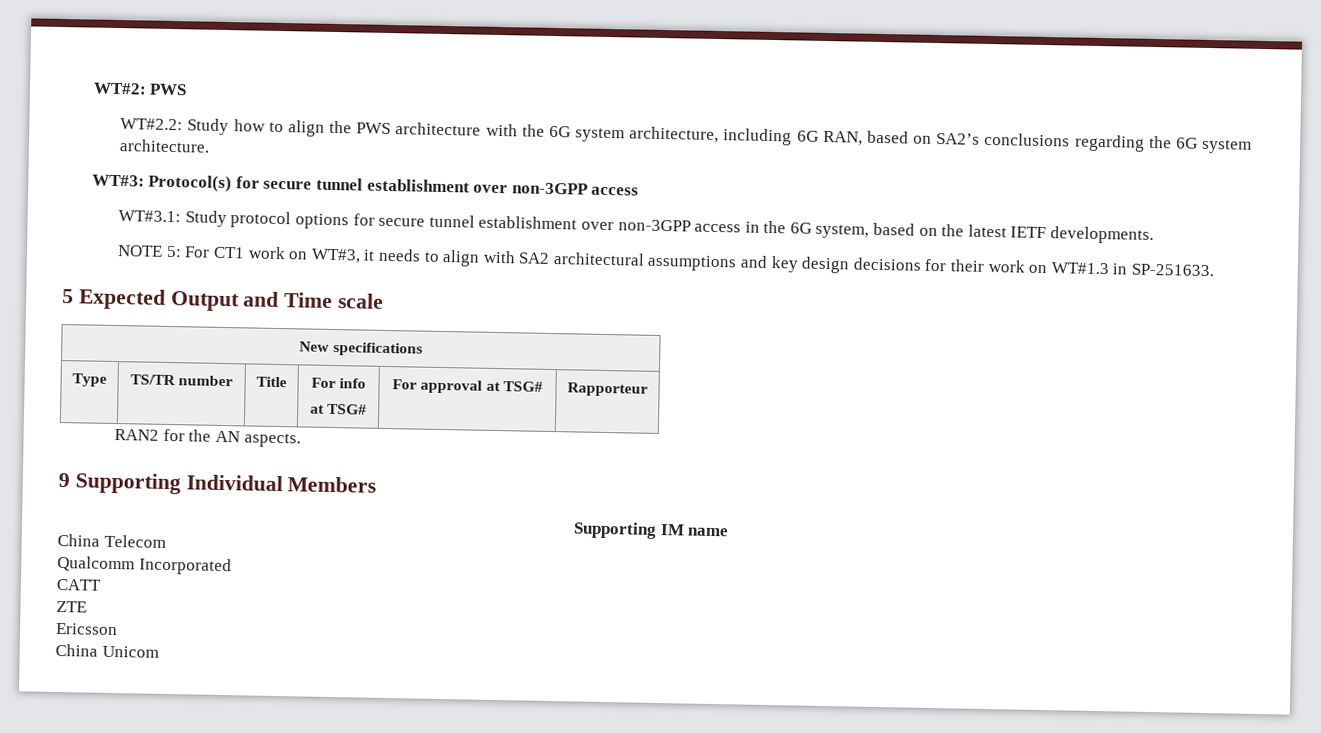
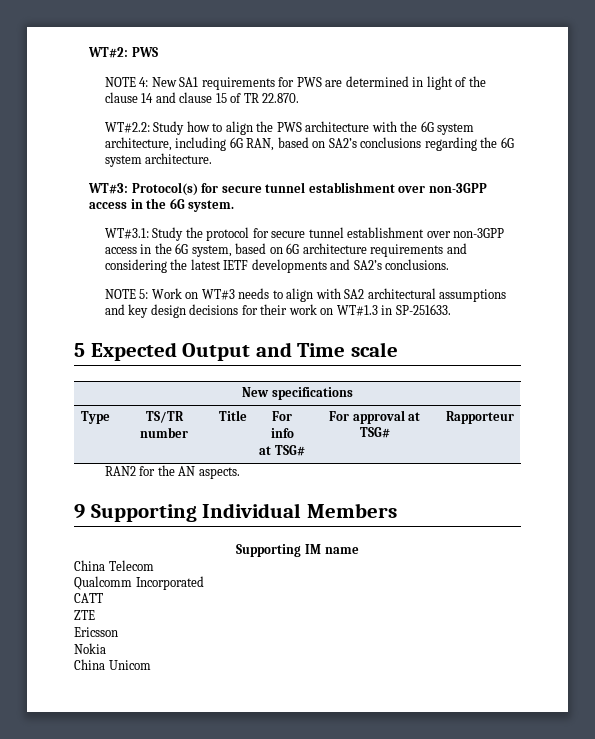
(188, 89) none -> [104,76,486,90] [104,92,300,103] // NOTE 4: New SA1 requirements for PWS are determined in light of the clause 14 and clause 15 of TR 22.870.
(640, 191) none -> [130,198,235,212] in the 6G system.
[230,211,349,230] protocol options -> [185,227,250,241] the protocol
[941,224,1155,245] [117,245,376,264] the latest IETF developments. // NOTE 5: For CT1 work on WT#3, it -> [286,243,467,257] [104,259,450,273] [104,288,235,300] 6G architecture requirements and considering the latest IETF developments and SA2’s conclusions. // NOTE 5: Work on WT#3
(118, 629) none -> [74,643,106,654] // Nokia

